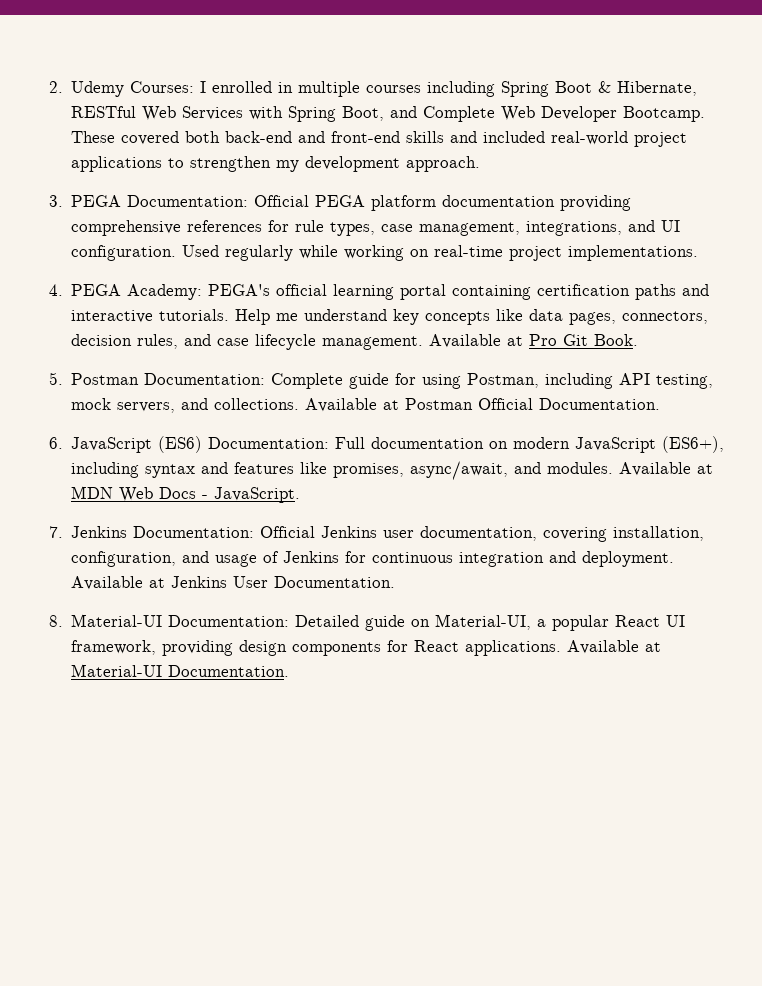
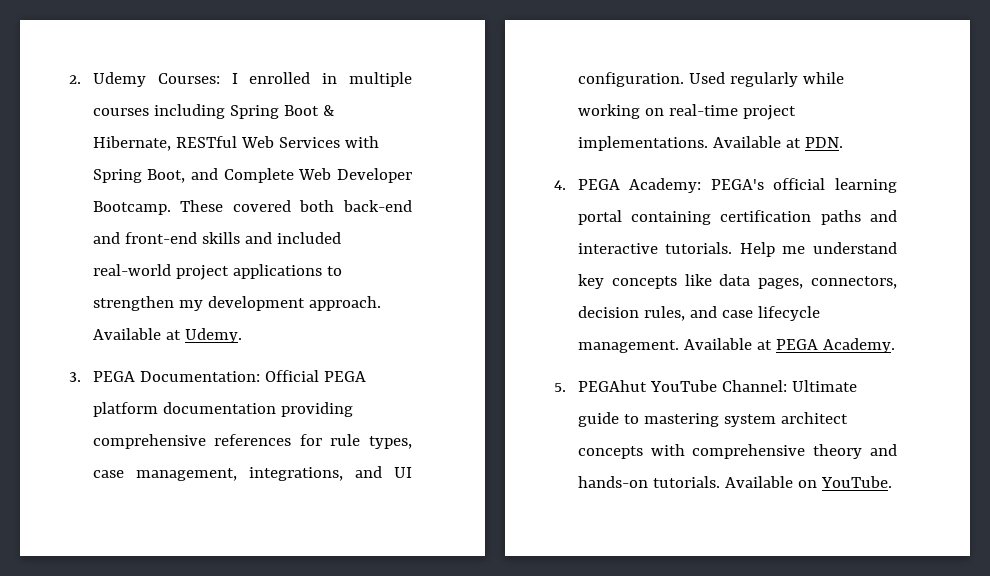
(481, 164) none -> [92,328,242,343] Available at Udemy.
(699, 253) none -> [712,136,843,148] Available at PDN.
[529,334,639,346] [49,372,714,389] [71,398,661,413] [49,436,725,453] [71,461,714,480] [71,486,301,503] [49,526,705,542] [71,551,675,567] [71,576,396,590] [49,614,686,631] [71,640,662,656] [71,664,290,677] Pro Git Book. // 5. Postman Documentation: Complete guide for using Postman, including API testing, mock servers, and collections. Available at Postman Official Documentation. // 6. JavaScript (ES6) Documentation: Full documentation on modern JavaScript (ES6+), including syntax and features like promises, async/await, and modules. Available at MDN Web Docs - JavaScript. // 7. Jenkins Documentation: Official Jenkins user documentation, covering installation, configuration, and usage of Jenkins for continuous integration and deployment. Available at Jenkins User Documentation. // 8. Material-UI Documentation: Detailed guide on Material-UI, a popular React UI framework, providing design components for React applications. Available at Material-UI Documentation. -> [775,338,895,353] [554,380,857,392] [577,412,848,427] [577,444,897,459] [577,476,892,488] PEGA Academy. // 5. PEGAhut YouTube Channel: Ultimate guide to mastering system architect concepts with comprehensive theory and hands-on tutorials. Available on YouTube.

